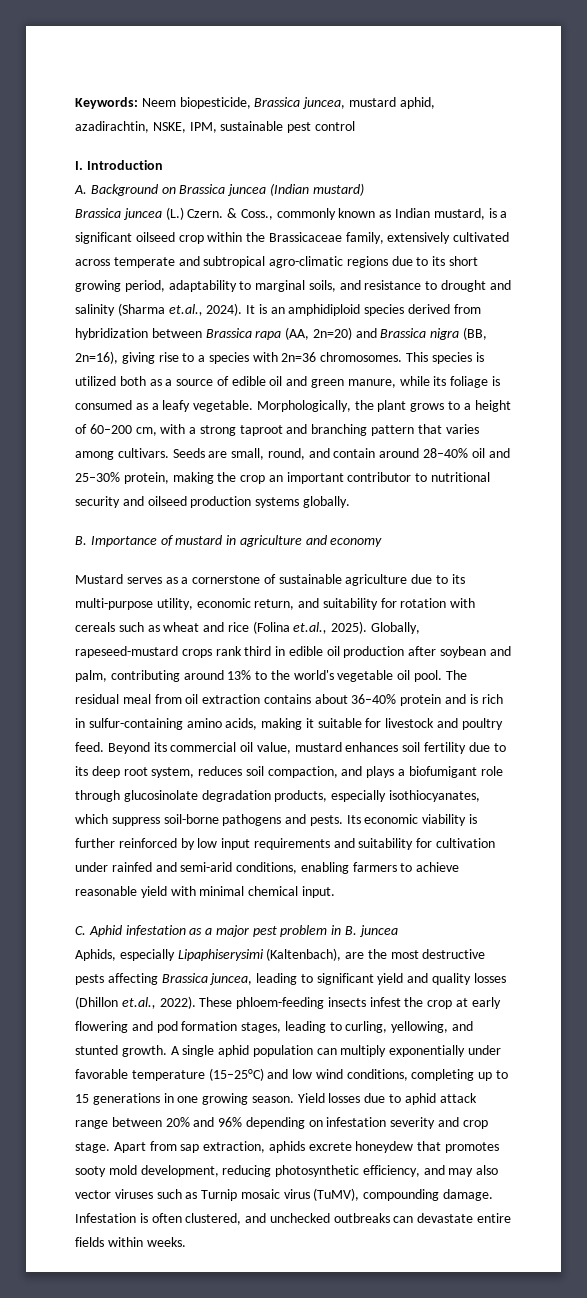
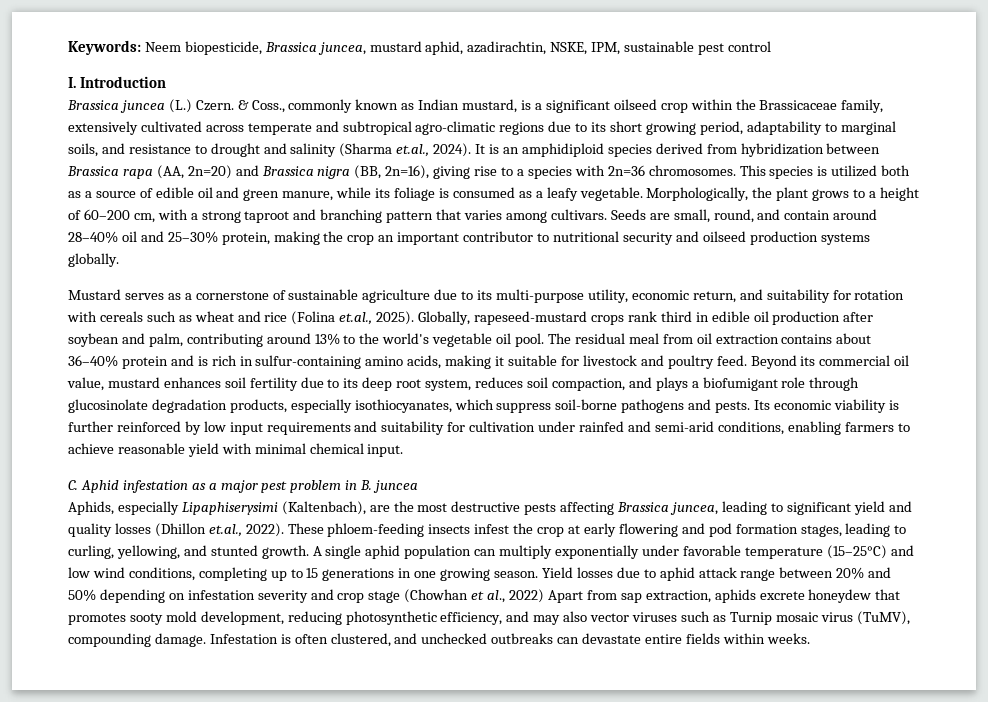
[74,183,364,196] // A. Background on Brassica juncea (Indian mustard) -> (166, 82) none
[75,535,383,547] // B. Importance of mustard in agriculture and economy -> (119, 260) none
[218,1117,243,1127] 96% -> [68,589,96,601] 50%
[75,1142,110,1153] stage. -> [368,589,545,603] stage (Chowhan et al., 2022)

